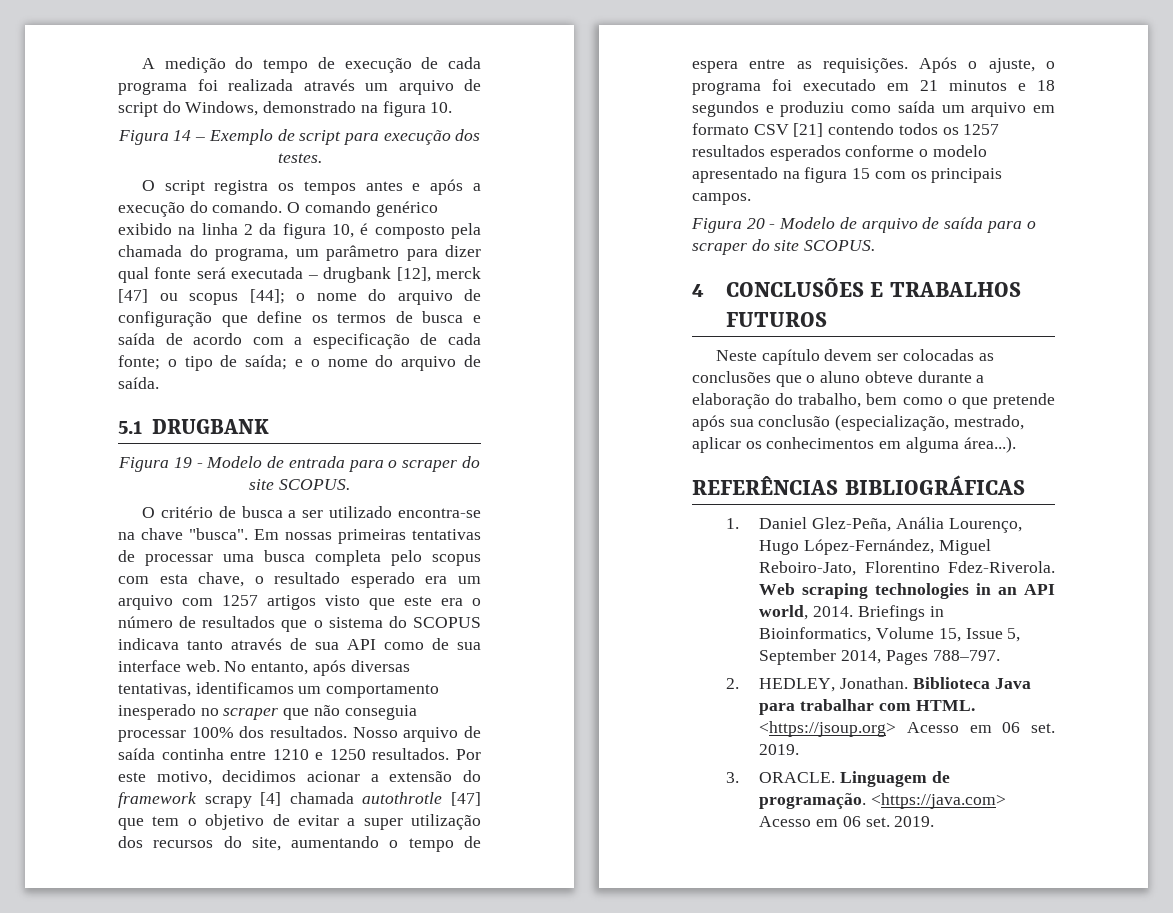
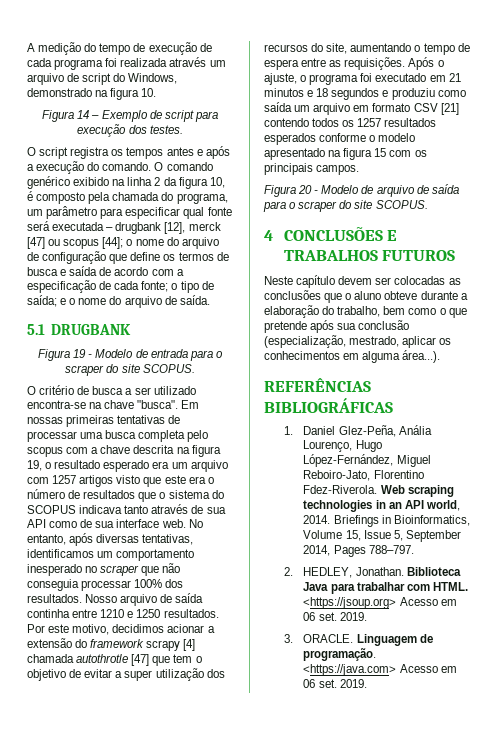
[445,245,481,257] dizer -> [125,207,181,219] especificar
[159,572,245,587] esta chave, -> [91,445,221,457] [27,460,42,471] a chave descrita na figura 19,

